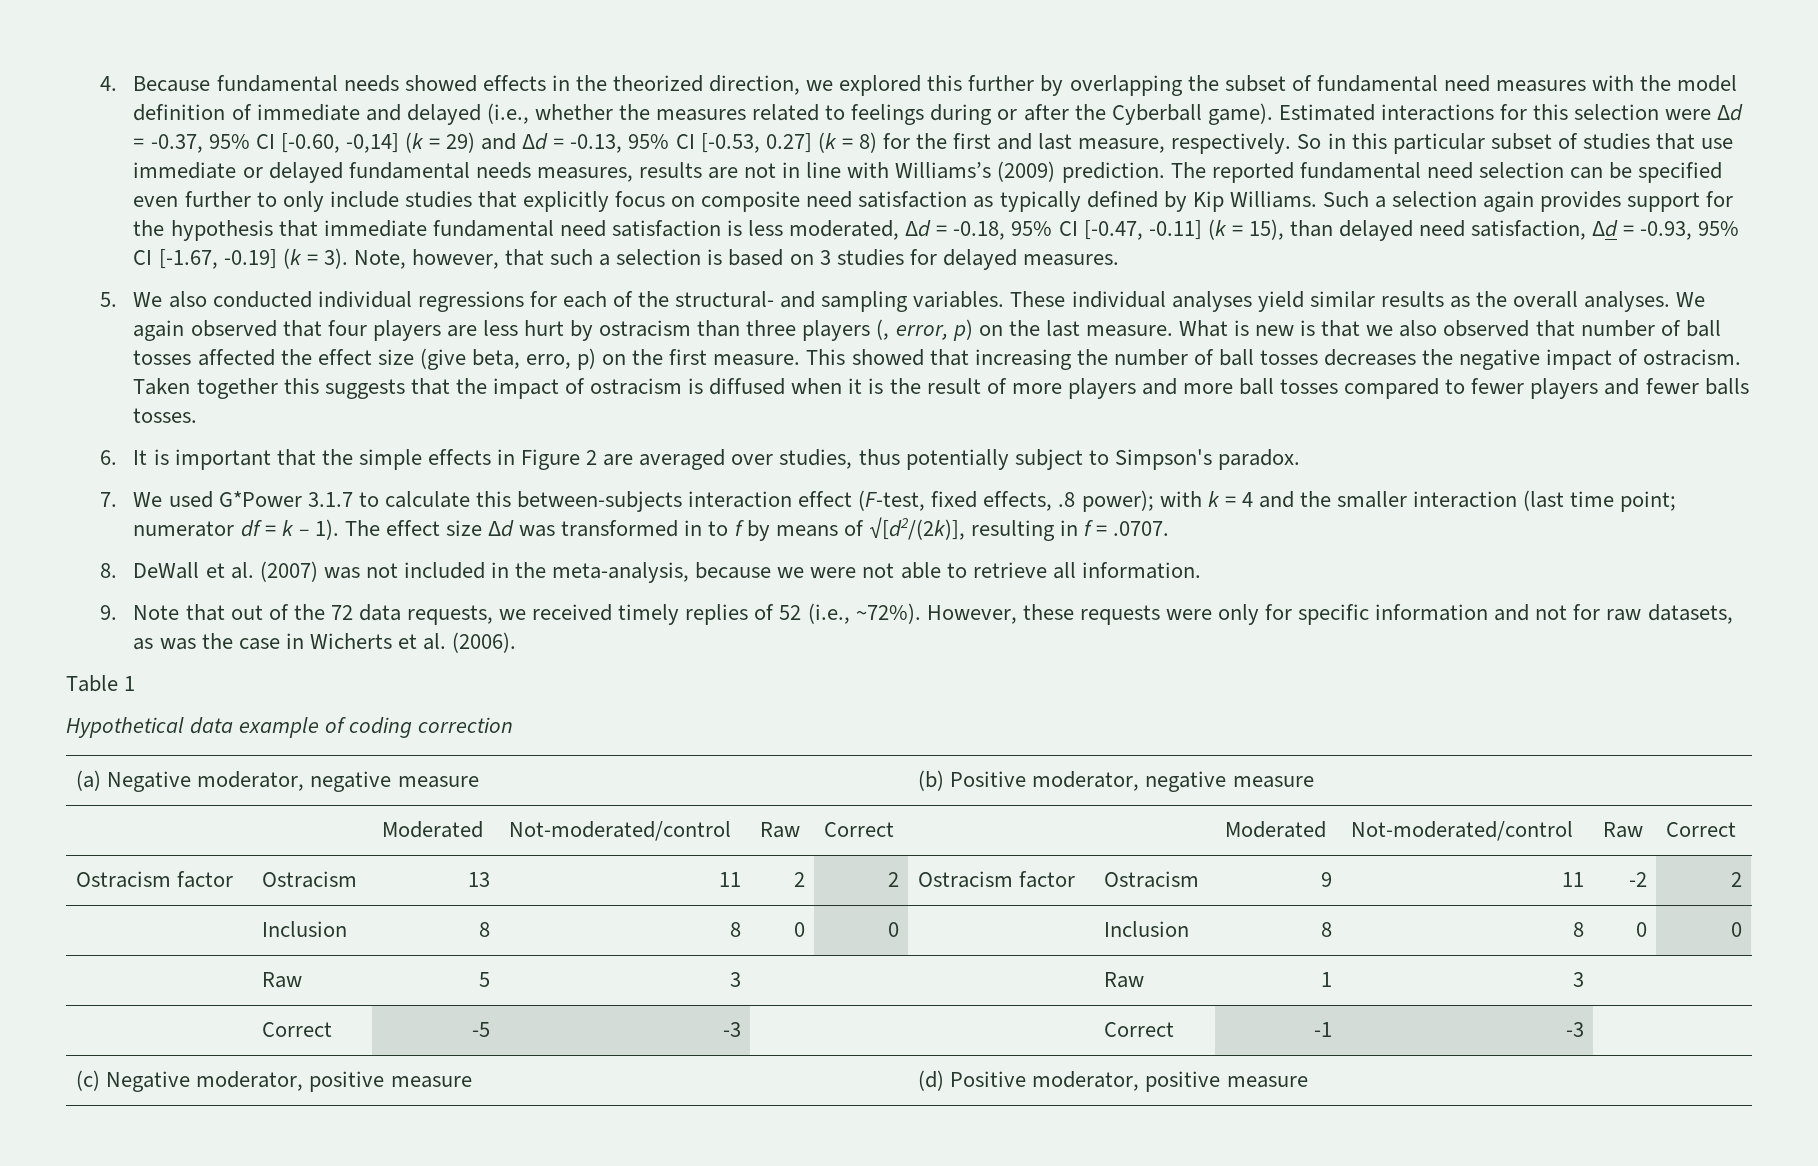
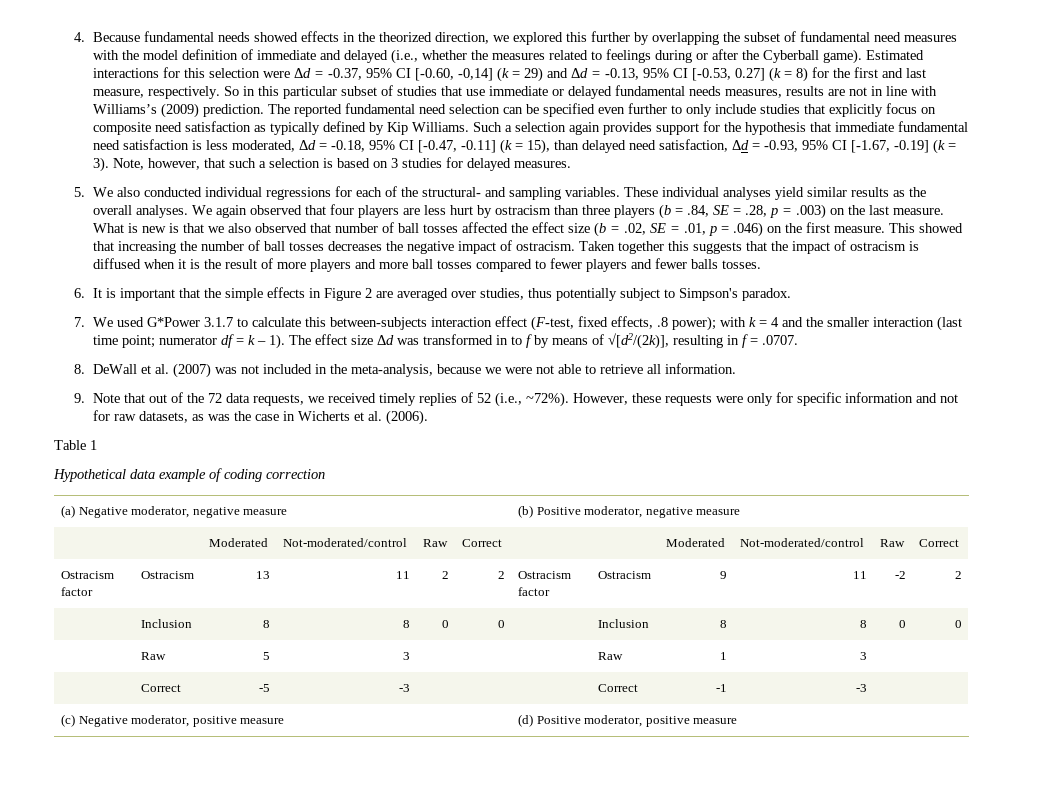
[876,319,973,341] (, error, p) -> [659,204,827,219] (b = .84, SE = .28, p = .003)
[419,348,597,370] (give beta, erro, p) -> [594,222,764,237] (b = .02, SE = .01, p = .046)

